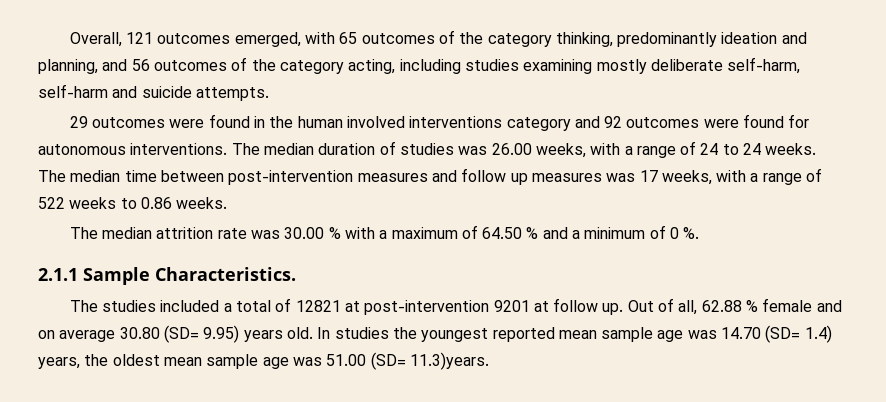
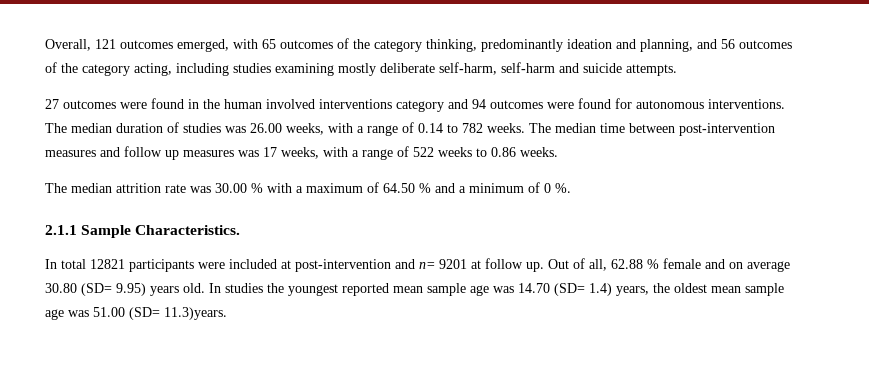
[69,116,88,128] 29 -> [45,99,59,109] 27
[604,116,623,128] 92 -> [472,99,486,109] 94
[700,143,762,155] 24 to 24 -> [418,123,483,133] 0.14 to 782
[69,298,490,315] The studies included a total of 12821 at post-intervention -> [45,259,435,272] In total 12821 participants were included at post-intervention and n=

